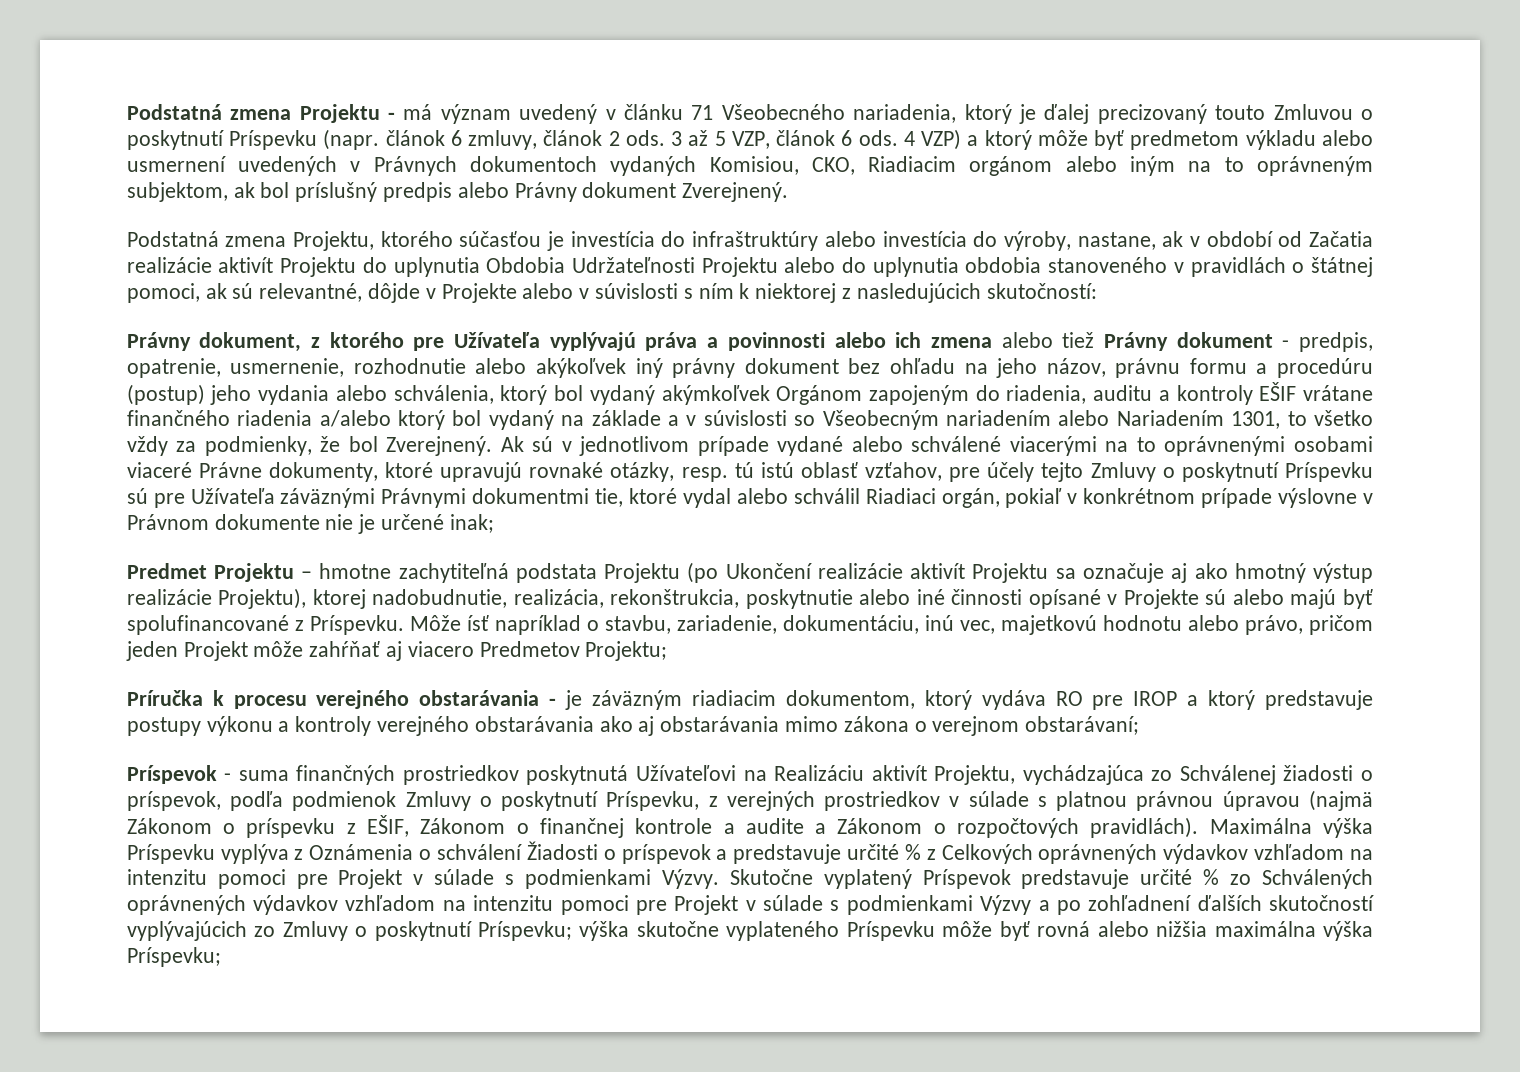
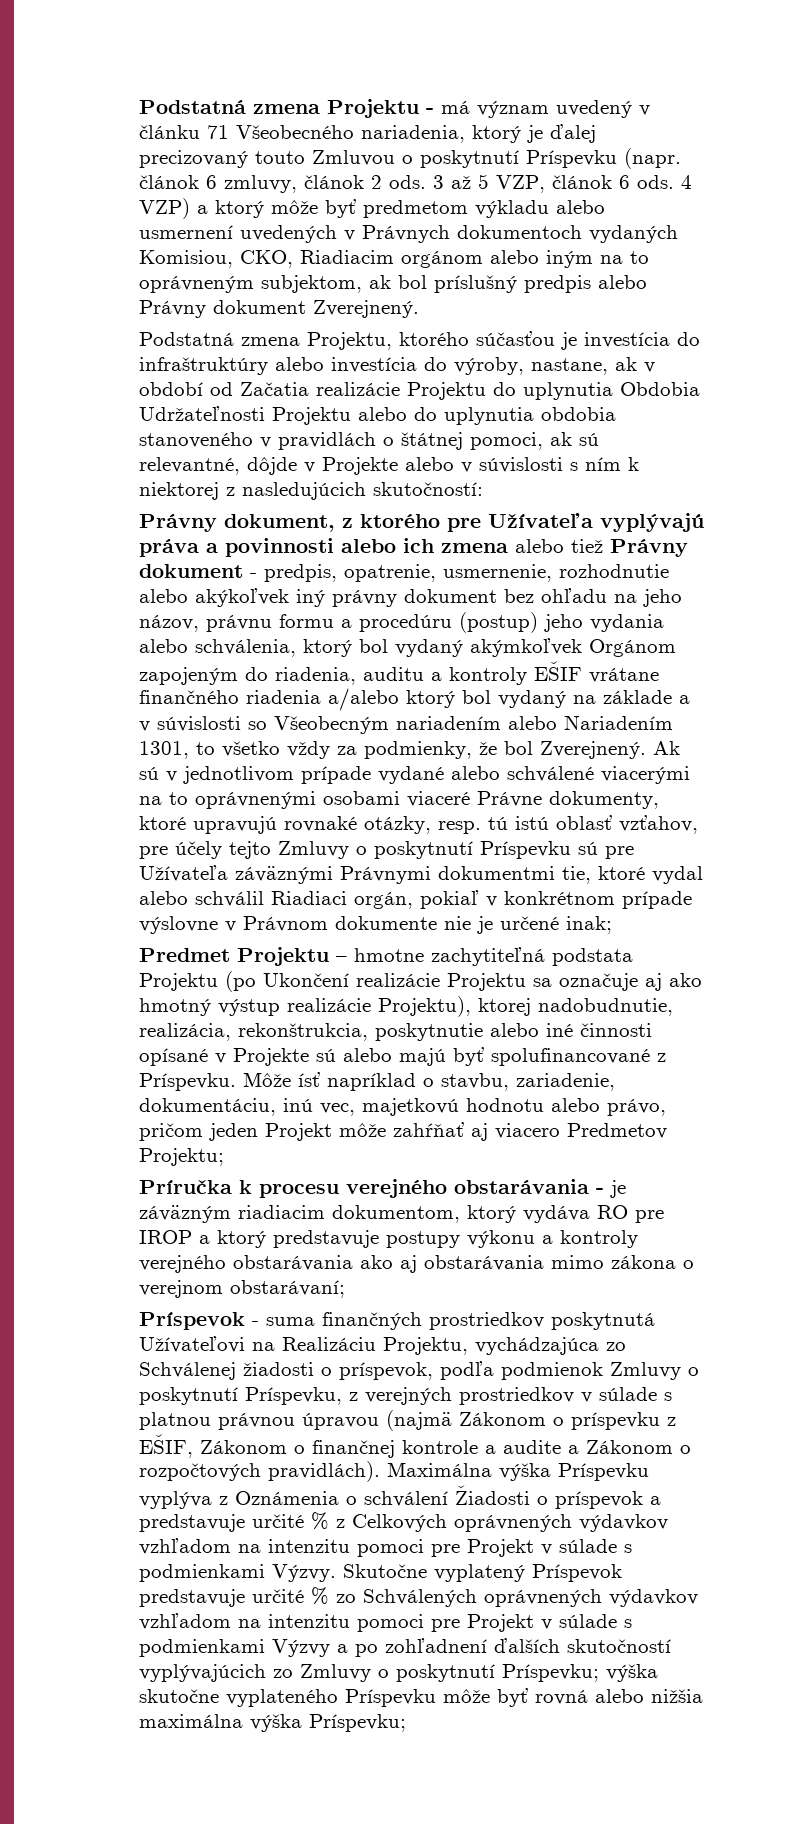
[218,257,274,273] aktivít -> (401, 389) none
[910,563,966,579] aktivít -> (441, 980) none
[871,765,927,781] aktivít -> (377, 1344) none

